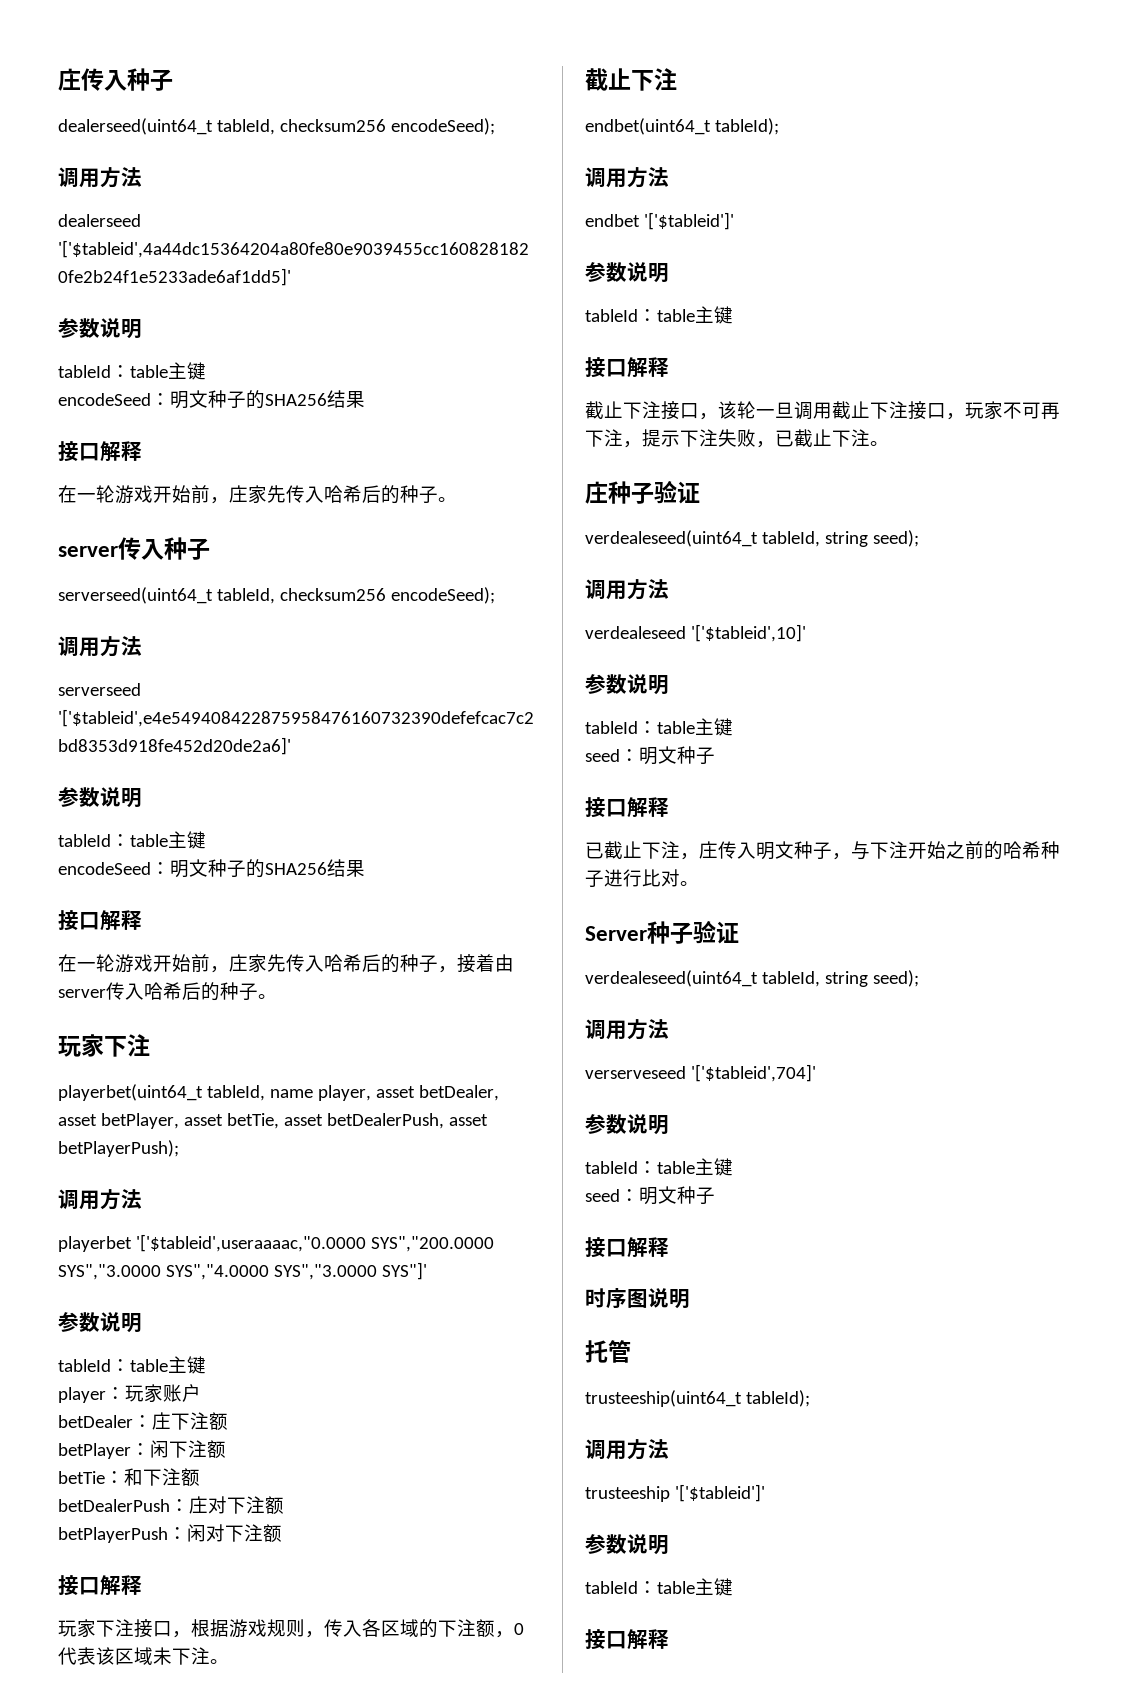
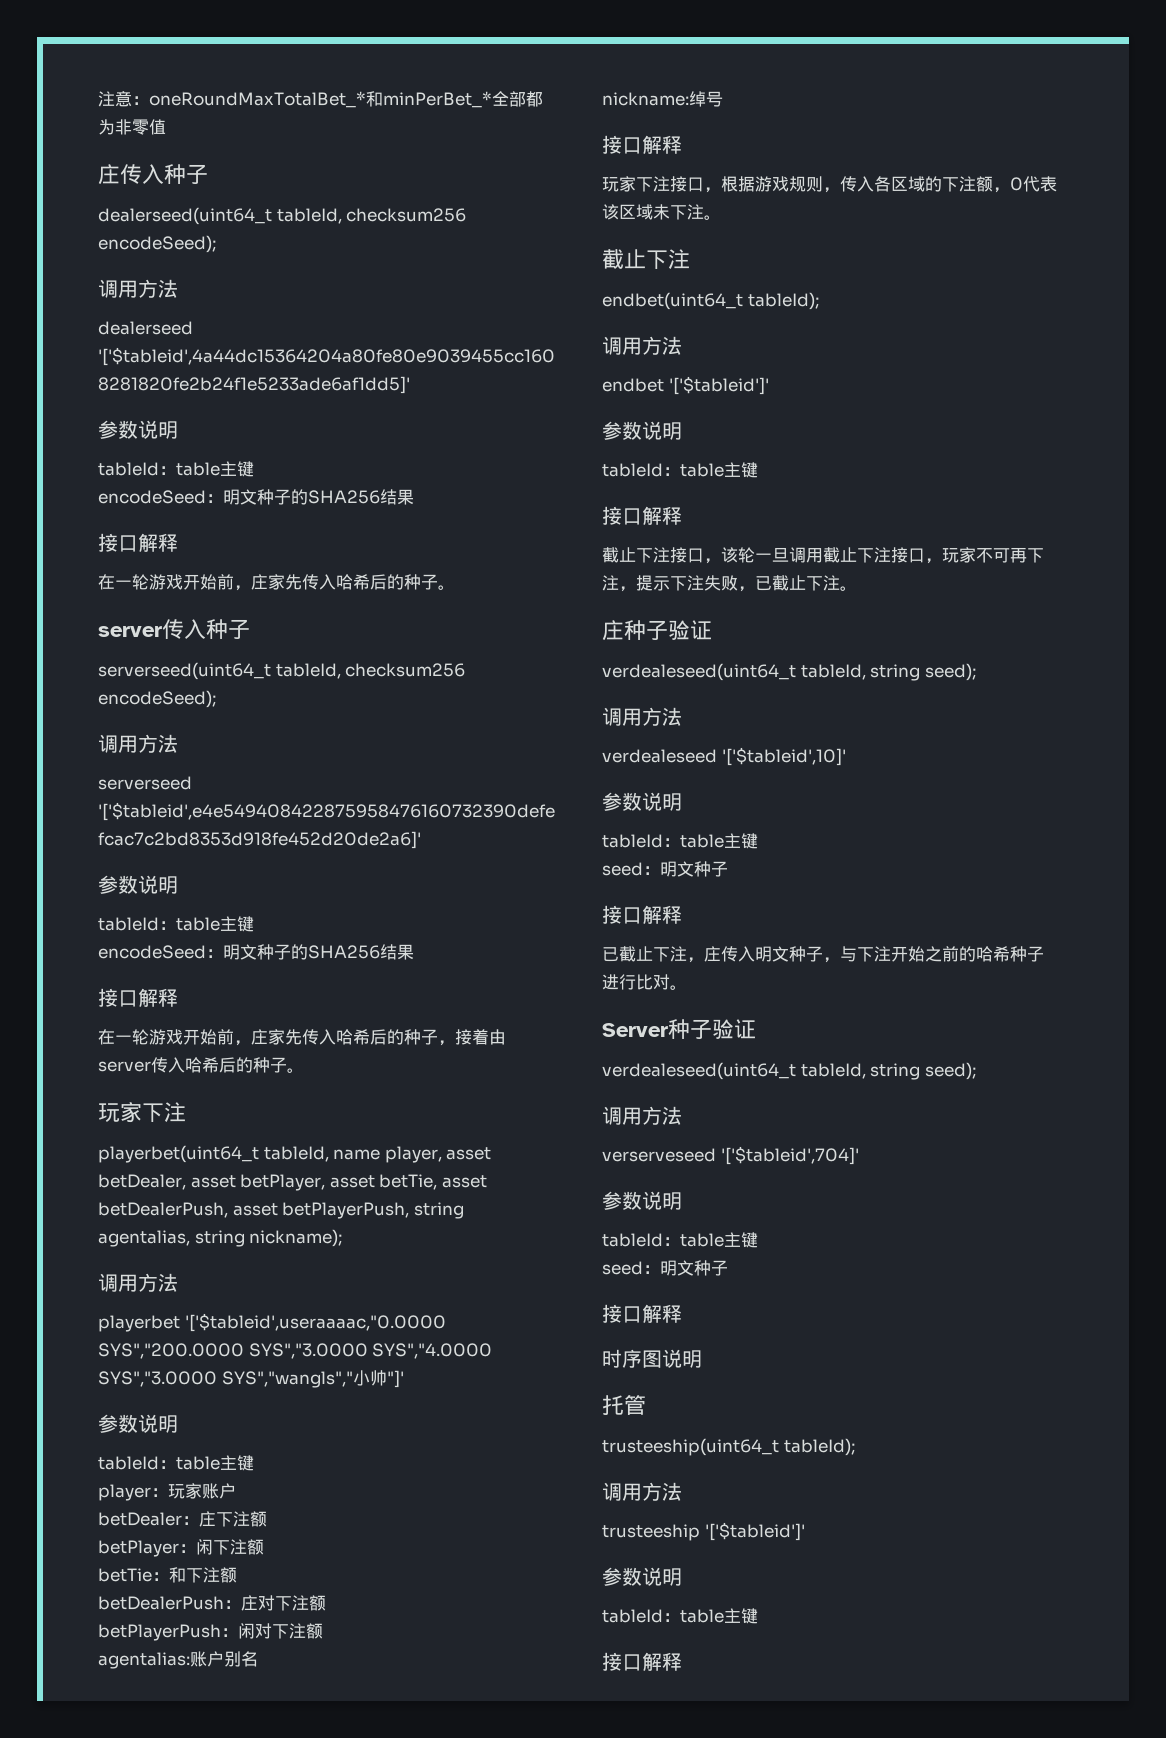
(58, 79) none -> [98,91,543,108] [98,119,166,135] 注意：oneRoundMaxTotalBet_*和minPerBet_*全部都为非零值 //
[58,1140,179,1157] betPlayerPush); -> [282,1202,464,1219] [98,1229,343,1247] betPlayerPush, string agentalias, string nickname);
[381,1262,427,1280] SYS"]' -> [221,1370,404,1388] SYS","wangls","小帅"]'
(282, 1533) none -> [98,1651,258,1669] [602,91,723,107] // agentalias:账户别名 // nickname:绰号

